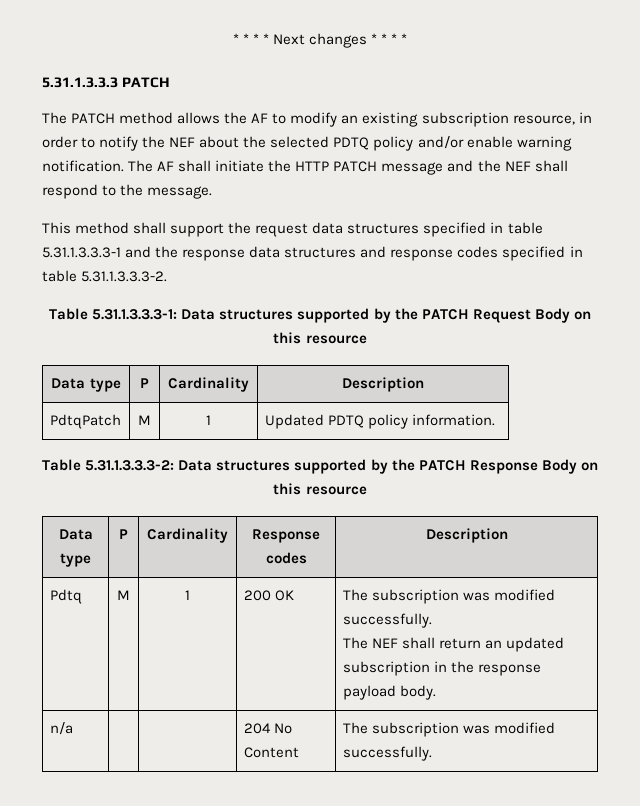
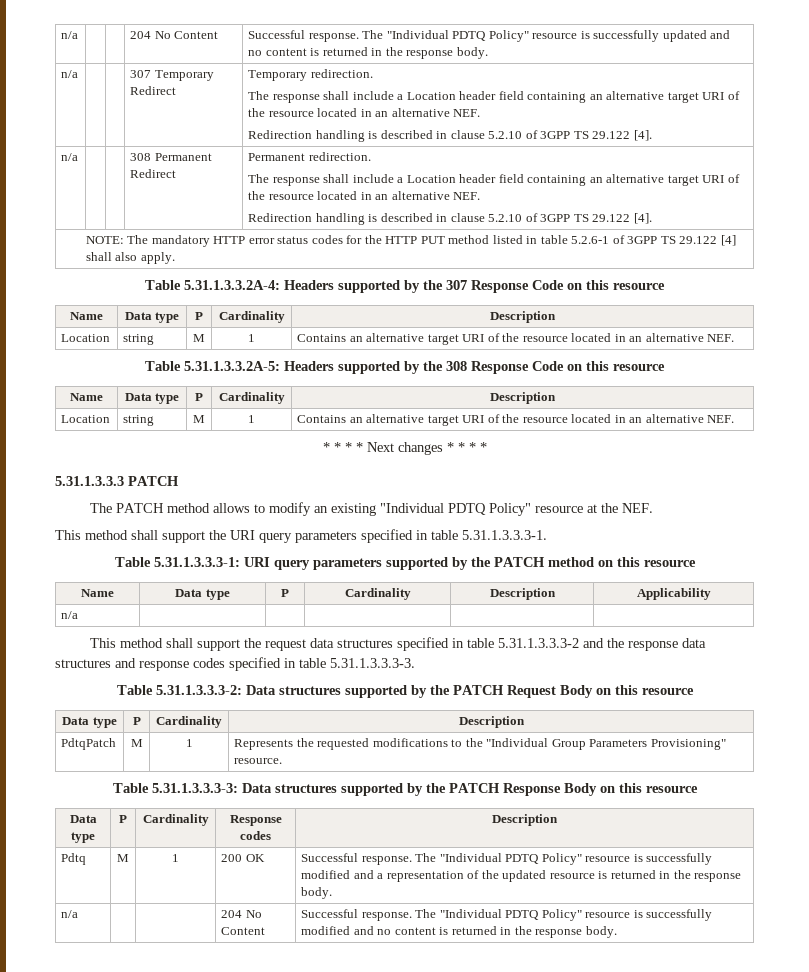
(232, 38) none -> [61,31,79,39] [130,31,219,39] [248,30,731,42] [248,47,488,59] [61,70,79,78] [130,70,214,81] [130,86,177,95] [248,69,373,81] [248,91,740,103] [248,108,481,117] [248,130,652,142] [61,153,79,161] [130,153,212,161] [130,169,177,178] [248,152,371,161] [248,174,740,186] [248,191,481,200] [248,213,652,225] [85,235,736,247] [85,252,175,264] [145,280,665,293] [70,312,103,320] [124,312,180,323] [195,312,203,320] [218,311,285,323] [489,311,556,323] [61,334,111,342] [123,334,155,345] [193,334,205,342] [248,334,255,342] [297,333,735,345] [145,361,665,374] [70,393,103,401] [124,393,180,404] [195,393,203,401] [218,392,285,404] [489,392,556,404] [61,415,111,423] [123,415,155,426] [193,415,205,423] [248,415,255,423] [297,414,735,426] n/a | | | 204 No Content | Successful response. The "Individual PDTQ Policy" resource is successfully updated and no content is returned in the response body. // n/a | | | 307 Temporary Redirect | Temporary redirection. // The response shall include a Location header field containing an alternative target URI of the resource located in an alternative NEF. // Redirection handling is described in clause 5.2.10 of 3GPP TS 29.122 [4]. // n/a | | | 308 Permanent Redirect | Permanent redirection. // The response shall include a Location header field containing an alternative target URI of the resource located in an alternative NEF. // Redirection handling is described in clause 5.2.10 of 3GPP TS 29.122 [4]. // NOTE: The mandatory HTTP error status codes for the HTTP PUT method listed in table 5.2.6-1 of 3GPP TS 29.122 [4] shall also apply. // Table 5.31.1.3.3.2A-4: Headers supported by the 307 Response Code on this resource // Name | Data type | P | Cardinality | Description // Location | string | M | 1 | Contains an alternative target URI of the resource located in an alternative NEF. // Table 5.31.1.3.3.2A-5: Headers supported by the 308 Response Code on this resource // Name | Data type | P | Cardinality | Description // Location | string | M | 1 | Contains an alternative target URI of the resource located in an alternative NEF. //
[224,112,269,124] the AF -> (251, 508) none
[421,112,592,127] [42,136,572,151] [42,160,568,175] [42,184,213,199] subscription resource, in order to notify the NEF about the selected PDTQ policy and/or enable warning notification. The AF shall initiate the HTTP PATCH message and the NEF shall respond to the message. -> [380,503,654,516] [55,529,547,543] [114,557,696,570] [81,589,114,597] [175,589,230,600] [281,589,289,597] [344,588,411,600] [489,588,556,600] [636,588,711,600] [61,611,79,619] "Individual PDTQ Policy" resource at the NEF. // This method shall support the URI query parameters specified in table 5.31.1.3.3.3-1. // Table 5.31.1.3.3.3-1: URI query parameters supported by the PATCH method on this resource // Name | Data type | P | Cardinality | Description | Applicability // n/a | | | | |
[42,247,121,258] 5.31.1.3.3.3-1 -> [498,638,580,648] 5.31.1.3.3.3-2
[81,271,168,282] [49,308,178,320] 5.31.1.3.3.3-2. // Table 5.31.1.3.3.3-1: -> [330,658,415,668] [116,685,242,695] 5.31.1.3.3.3-3. // Table 5.31.1.3.3.3-2:
[264,414,496,429] [42,459,175,471] Updated PDTQ policy information. // Table 5.31.1.3.3.3-2: -> [234,738,726,750] [234,758,283,764] [112,783,238,793] Represents the requested modifications to the "Individual Group Parameters Provisioning" resource. // Table 5.31.1.3.3.3-3:
[342,589,556,604] [342,613,432,628] [342,637,565,652] [342,661,542,676] [342,685,396,700] The subscription was modified successfully. // The NEF shall return an updated subscription in the response payload -> [301,853,713,865] [301,870,742,882] Successful response. The "Individual PDTQ Policy" resource is successfully modified and a representation of the updated resource is returned in the response
[342,722,556,737] [342,746,432,761] The subscription was modified successfully. -> [301,909,713,921] [301,926,617,938] Successful response. The "Individual PDTQ Policy" resource is successfully modified and no content is returned in the response body.

